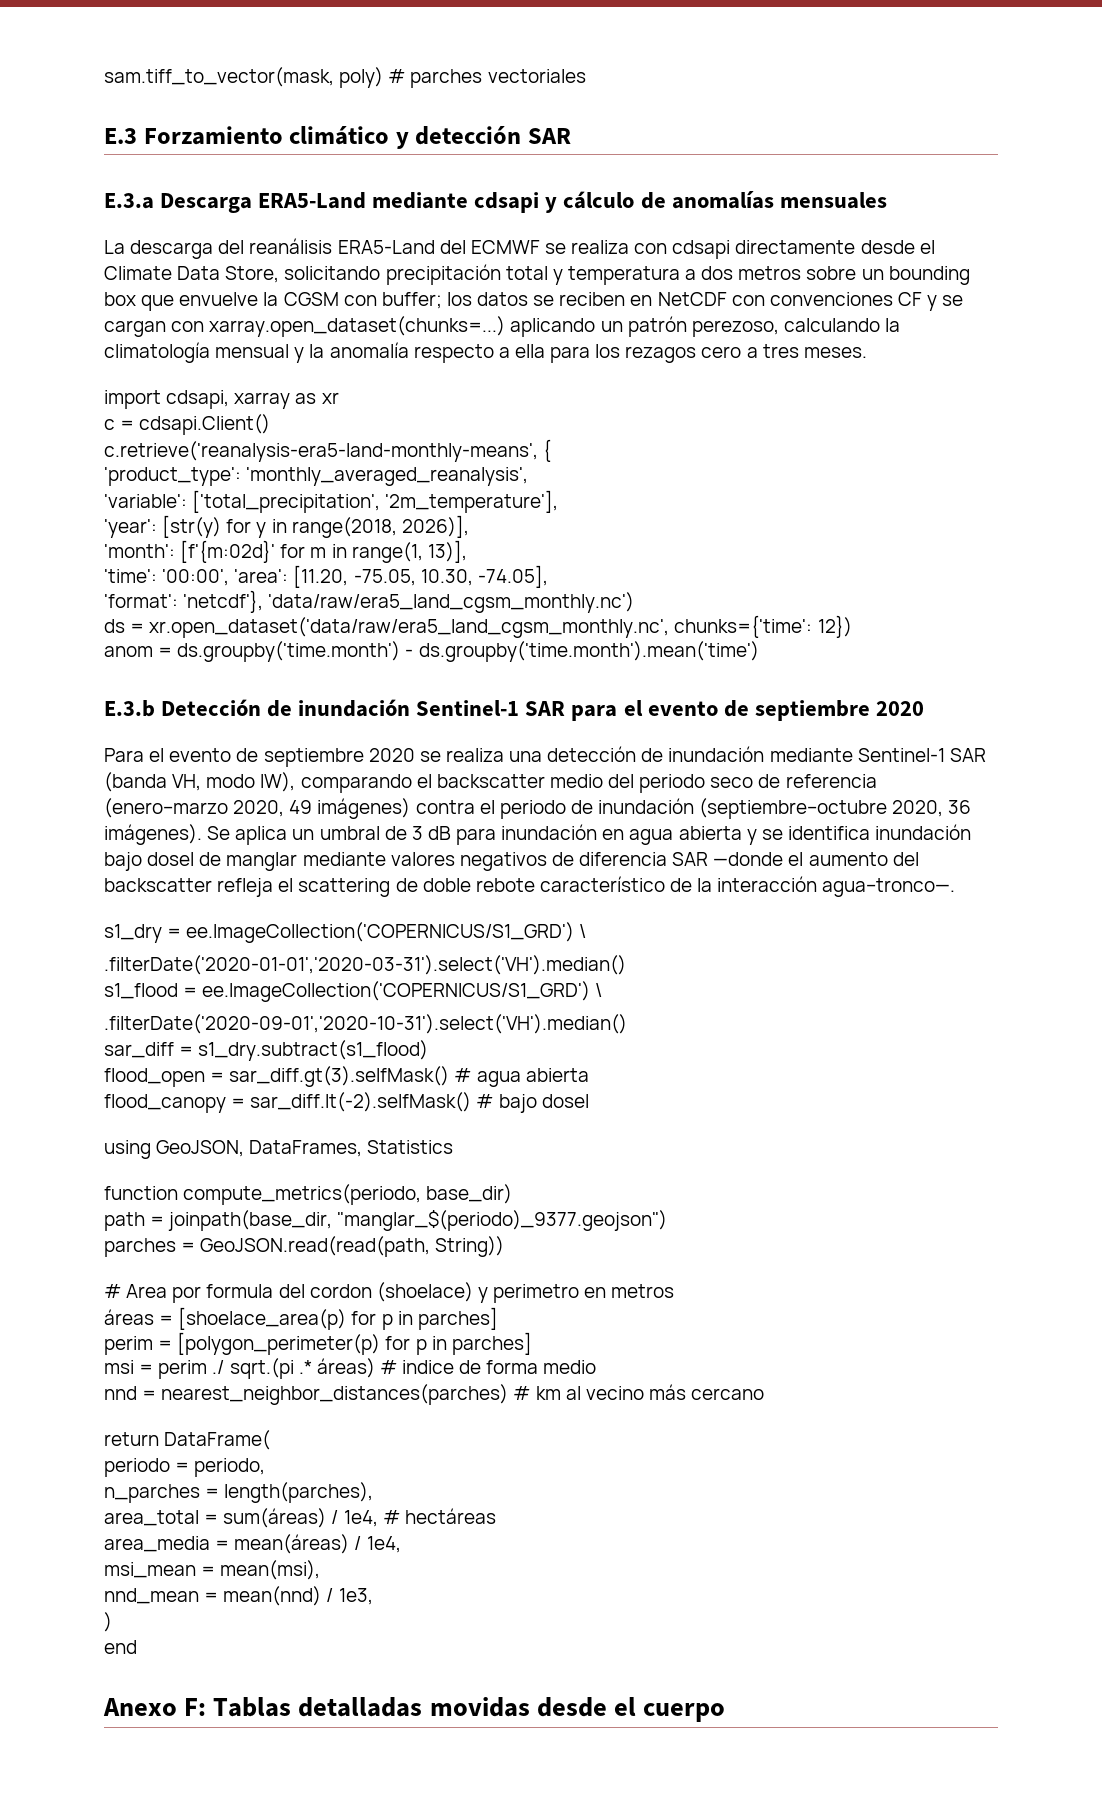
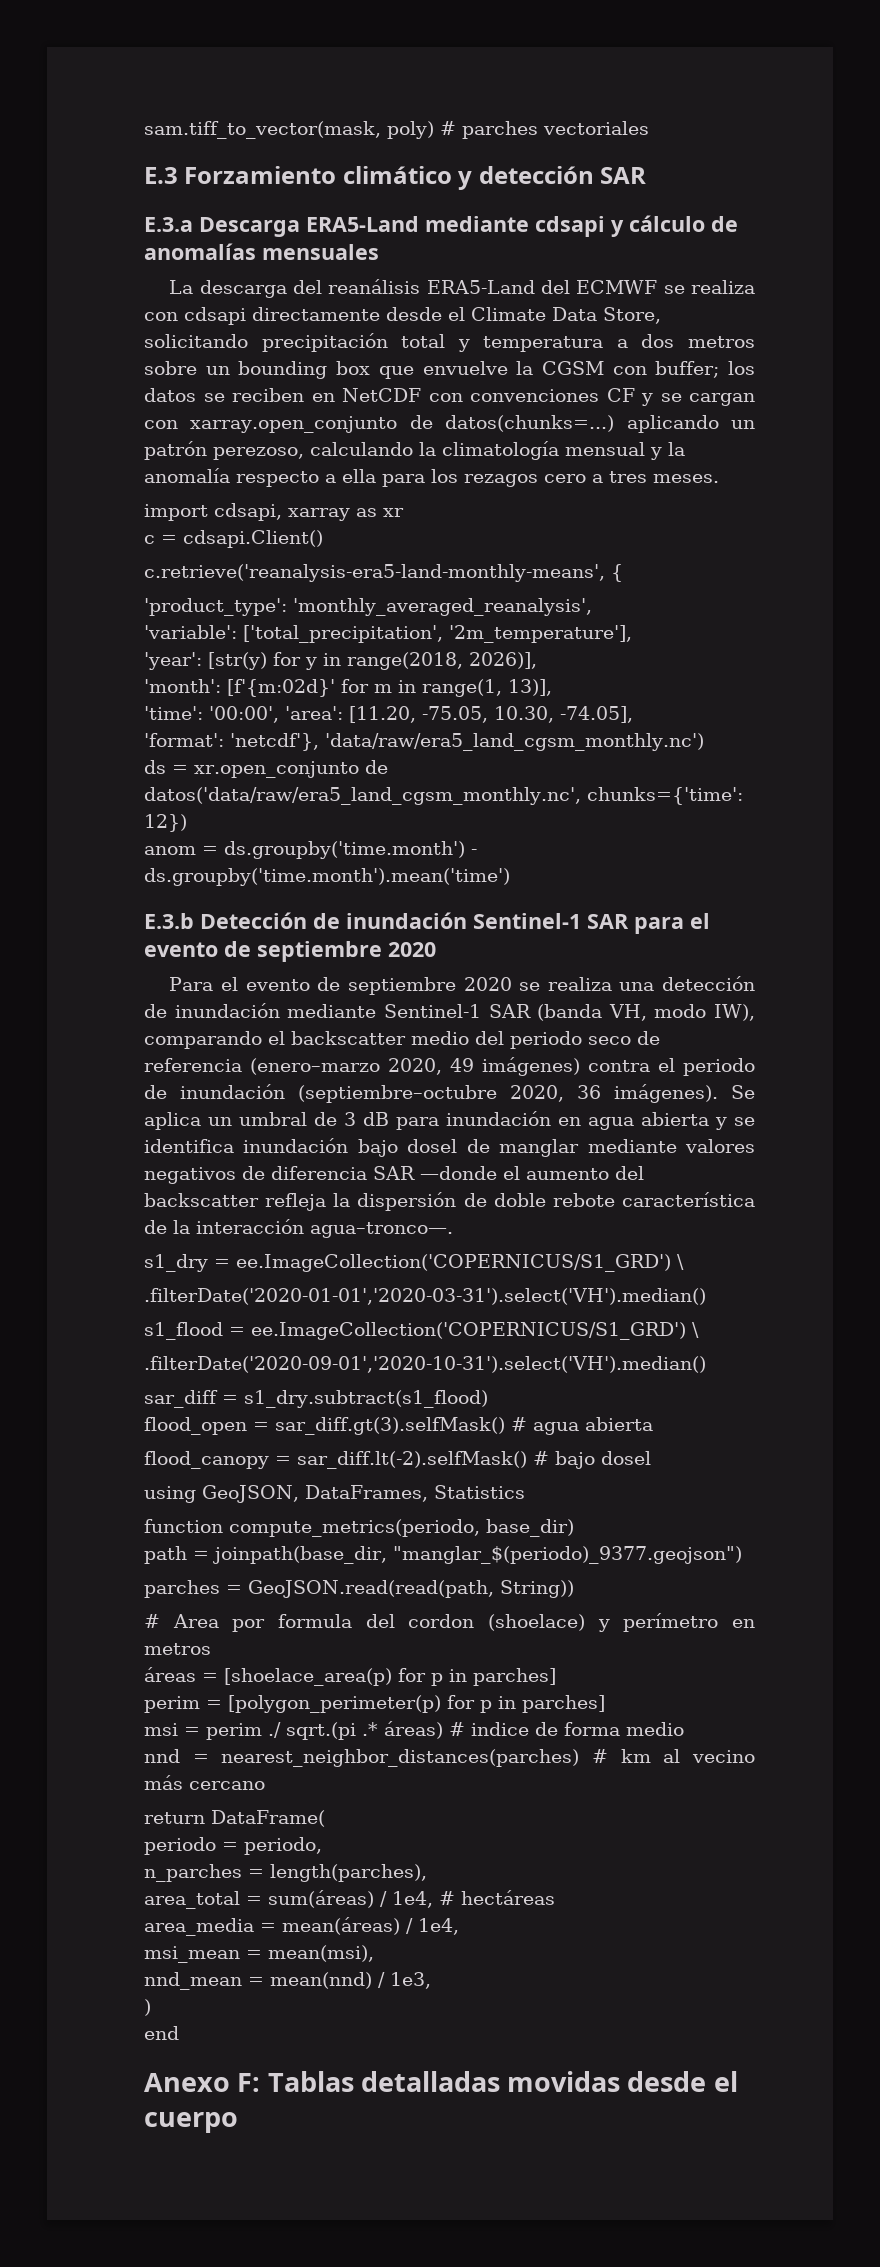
[209,316,506,337] xarray.open_dataset(chunks=...) -> [190,415,615,433] xarray.open_conjunto de datos(chunks=...)
[149,617,670,638] xr.open_dataset('data/raw/era5_land_cgsm_monthly.nc', -> [194,760,388,778] [144,787,581,805] xr.open_conjunto de datos('data/raw/era5_land_cgsm_monthly.nc',
[278,878,391,897] el scattering -> [333,1192,457,1211] la dispersión
[539,876,665,892] característico -> [622,1192,756,1207] característica
[493,1284,580,1303] perimetro -> [623,1613,719,1632] perímetro

